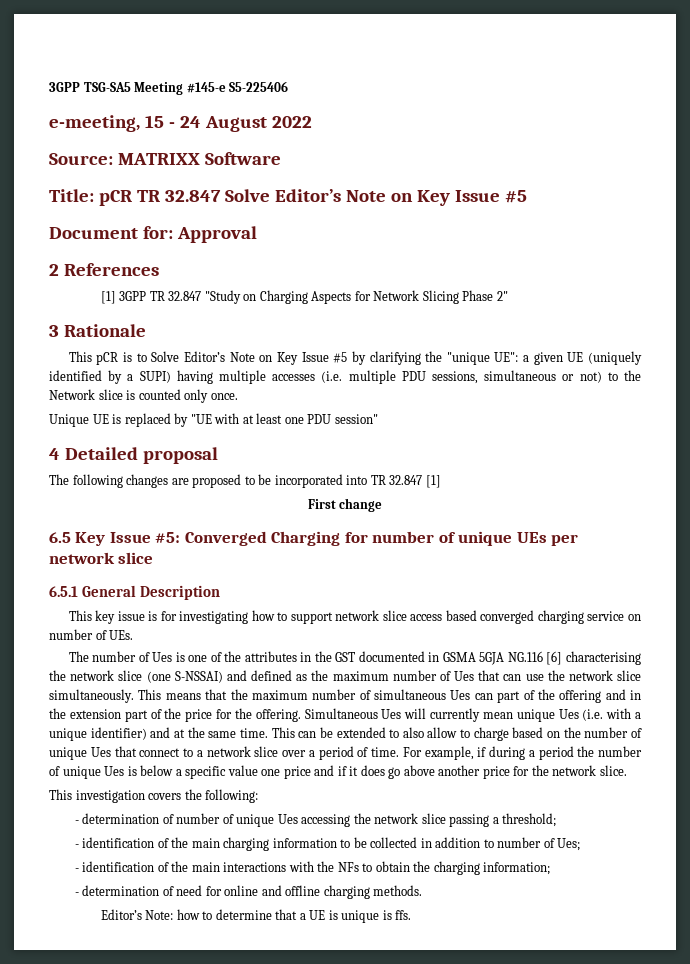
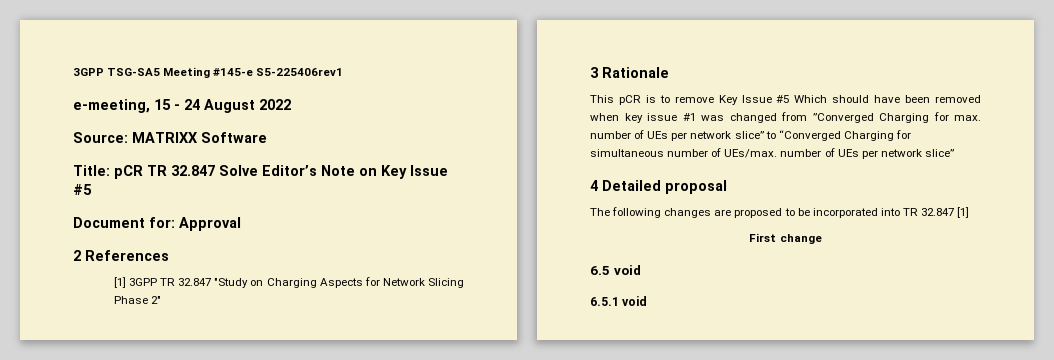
[229,81,289,92] S5-225406 -> [256,68,344,76] S5-225406rev1
[151,351,642,365] [49,370,642,384] [49,389,238,403] [49,413,378,427] Solve Editor’s Note on Key Issue #5 by clarifying the "unique UE": a given UE (uniquely identified by a SUPI) having multiple accesses (i.e. multiple PDU sessions, simultaneous or not) to the Network slice is counted only once. // Unique UE is replaced by "UE with at least one PDU session" -> [674,95,981,105] [590,112,981,123] [590,130,911,141] [590,148,954,159] remove Key Issue #5 Which should have been removed when key issue #1 was changed from ”Converged Charging for max. number of UEs per network slice” to “Converged Charging for simultaneous number of UEs/max. number of UEs per network slice”
[75,531,579,546] [49,552,154,564] [49,585,220,600] [68,610,641,624] [49,629,134,640] [68,651,642,665] [49,670,641,683] [49,689,641,703] [49,708,641,722] [49,727,642,741] [49,746,642,760] [49,765,627,779] [49,789,259,803] [74,813,557,827] [74,837,581,851] [74,861,551,875] [74,885,423,899] [100,909,412,923] Key Issue #5: Converged Charging for number of unique UEs per network slice // 6.5.1 General Description // This key issue is for investigating how to support network slice access based converged charging service on number of UEs. // The number of Ues is one of the attributes in the GST documented in GSMA 5GJA NG.116 [6] characterising the network slice (one S-NSSAI) and defined as the maximum number of Ues that can use the network slice simultaneously. This means that the maximum number of simultaneous Ues can part of the offering and in the extension part of the price for the offering. Simultaneous Ues will currently mean unique Ues (i.e. with a unique identifier) and at the same time. This can be extended to also allow to charge based on the number of unique Ues that connect to a network slice over a period of time. For example, if during a period the number of unique Ues is below a specific value one price and if it does go above another price for the network slice. // This investigation covers the following: // - determination of number of unique Ues accessing the network slice passing a threshold; // - identification of the main charging information to be collected in addition to number of Ues; // - identification of the main interactions with the NFs to obtain the charging information; // - determination of need for online and offline charging methods. // Editor’s Note: how to determine that a UE is unique is ffs. -> [613,265,641,275] [590,296,648,306] void // 6.5.1 void

